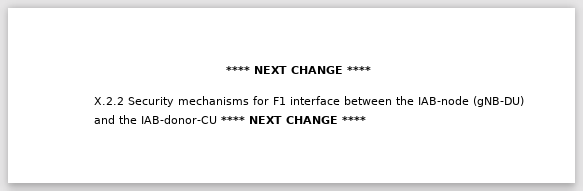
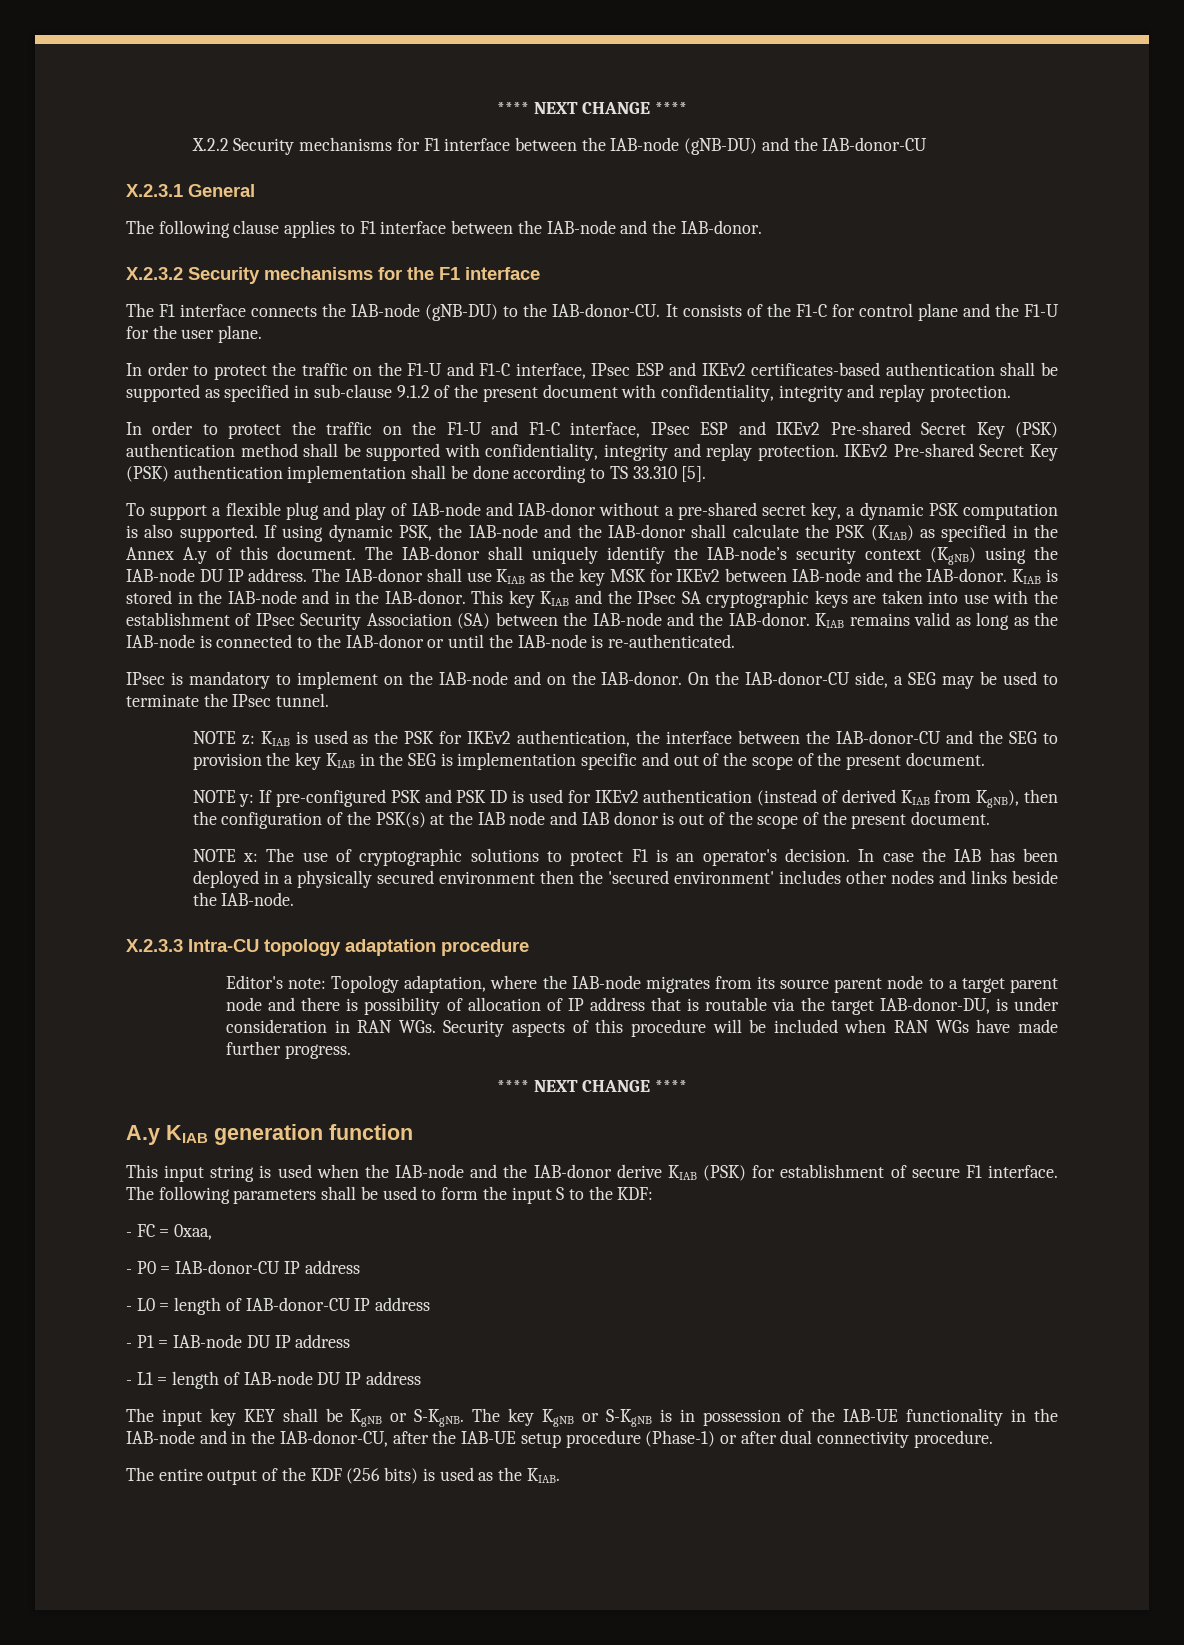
[220,116,366,124] **** NEXT CHANGE **** -> [126,184,255,197] [126,220,762,238] [126,267,540,284] [126,303,1059,321] [126,325,263,343] [126,362,1058,380] [126,384,1011,402] [126,421,1059,439] [126,443,1058,461] [126,465,707,483] [126,502,1058,520] [126,524,1059,542] [126,546,1058,565] [126,568,1059,586] [126,590,1058,608] [126,612,1059,630] [126,634,735,648] [126,671,1059,689] [126,693,330,707] [192,730,1059,747] [192,752,985,770] [192,789,1058,808] [192,811,991,829] [192,848,1059,866] [192,870,1058,888] [192,892,295,906] [126,939,529,956] [225,975,1058,993] [225,997,1059,1015] [225,1019,1058,1037] [225,1041,351,1059] [496,1080,688,1092] [126,1124,413,1145] [126,1164,1058,1182] [126,1186,654,1204] [126,1224,213,1240] [126,1260,360,1274] [126,1297,431,1315] [126,1334,351,1348] [126,1371,421,1389] [126,1408,1058,1427] [126,1430,993,1448] [126,1467,560,1485] // X.2.3.1 General // The following clause applies to F1 interface between the IAB-node and the IAB-donor. // X.2.3.2 Security mechanisms for the F1 interface // The F1 interface connects the IAB-node (gNB-DU) to the IAB-donor-CU. It consists of the F1-C for control plane and the F1-U for the user plane. // In order to protect the traffic on the F1-U and F1-C interface, IPsec ESP and IKEv2 certificates-based authentication shall be supported as specified in sub-clause 9.1.2 of the present document with confidentiality, integrity and replay protection. // In order to protect the traffic on the F1-U and F1-C interface, IPsec ESP and IKEv2 Pre-shared Secret Key (PSK) authentication method shall be supported with confidentiality, integrity and replay protection. IKEv2 Pre-shared Secret Key (PSK) authentication implementation shall be done according to TS 33.310 [5]. // To support a flexible plug and play of IAB-node and IAB-donor without a pre-shared secret key, a dynamic PSK computation is also supported. If using dynamic PSK, the IAB-node and the IAB-donor shall calculate the PSK (KIAB) as specified in the Annex A.y of this document. The IAB-donor shall uniquely identify the IAB-node’s security context (KgNB) using the IAB-node DU IP address. The IAB-donor shall use KIAB as the key MSK for IKEv2 between IAB-node and the IAB-donor. KIAB is stored in the IAB-node and in the IAB-donor. This key KIAB and the IPsec SA cryptographic keys are taken into use with the establishment of IPsec Security Association (SA) between the IAB-node and the IAB-donor. KIAB remains valid as long as the IAB-node is connected to the IAB-donor or until the IAB-node is re-authenticated. // IPsec is mandatory to implement on the IAB-node and on the IAB-donor. On the IAB-donor-CU side, a SEG may be used to terminate the IPsec tunnel. // NOTE z: KIAB is used as the PSK for IKEv2 authentication, the interface between the IAB-donor-CU and the SEG to provision the key KIAB in the SEG is implementation specific and out of the scope of the present document. // NOTE y: If pre-configured PSK and PSK ID is used for IKEv2 authentication (instead of derived KIAB from KgNB), then the configuration of the PSK(s) at the IAB node and IAB donor is out of the scope of the present document. // NOTE x: The use of cryptographic solutions to protect F1 is an operator's decision. In case the IAB has been deployed in a physically secured environment then the 'secured environment' includes other nodes and links beside the IAB-node. // X.2.3.3 Intra-CU topology adaptation procedure // Editor's note: Topology adaptation, where the IAB-node migrates from its source parent node to a target parent node and there is possibility of allocation of IP address that is routable via the target IAB-donor-DU, is under consideration in RAN WGs. Security aspects of this procedure will be included when RAN WGs have made further progress. // **** NEXT CHANGE **** // A.y KIAB generation function // This input string is used when the IAB-node and the IAB-donor derive KIAB (PSK) for establishment of secure F1 interface. The following parameters shall be used to form the input S to the KDF: // - FC = 0xaa, // - P0 = IAB-donor-CU IP address // - L0 = length of IAB-donor-CU IP address // - P1 = IAB-node DU IP address // - L1 = length of IAB-node DU IP address // The input key KEY shall be KgNB or S-KgNB. The key KgNB or S-KgNB is in possession of the IAB-UE functionality in the IAB-node and in the IAB-donor-CU, after the IAB-UE setup procedure (Phase-1) or after dual connectivity procedure. // The entire output of the KDF (256 bits) is used as the KIAB.

